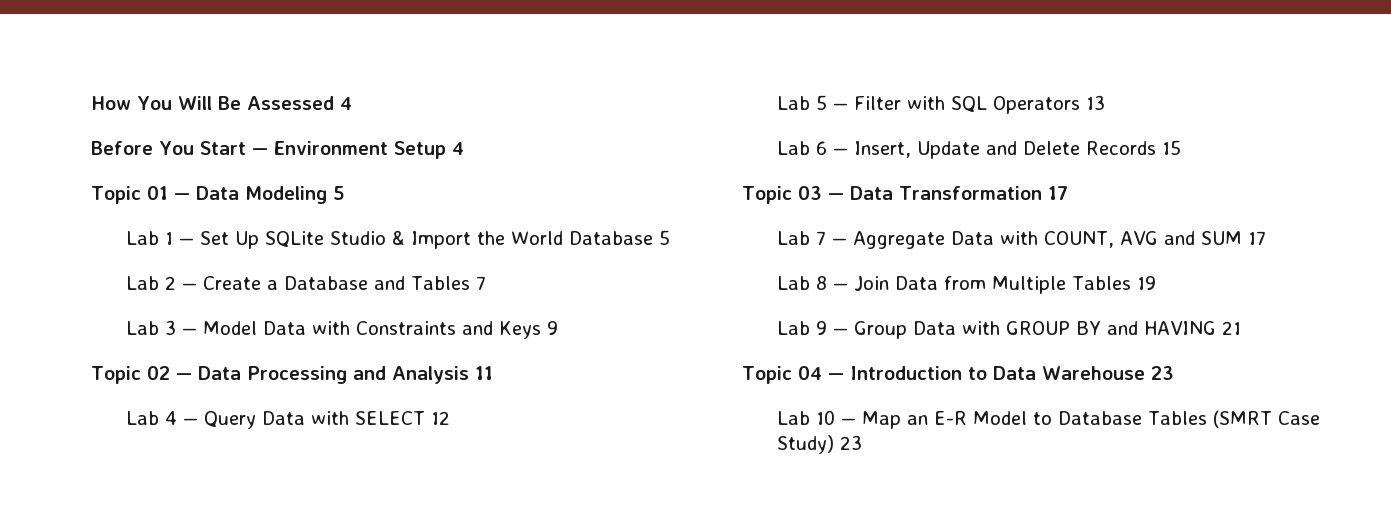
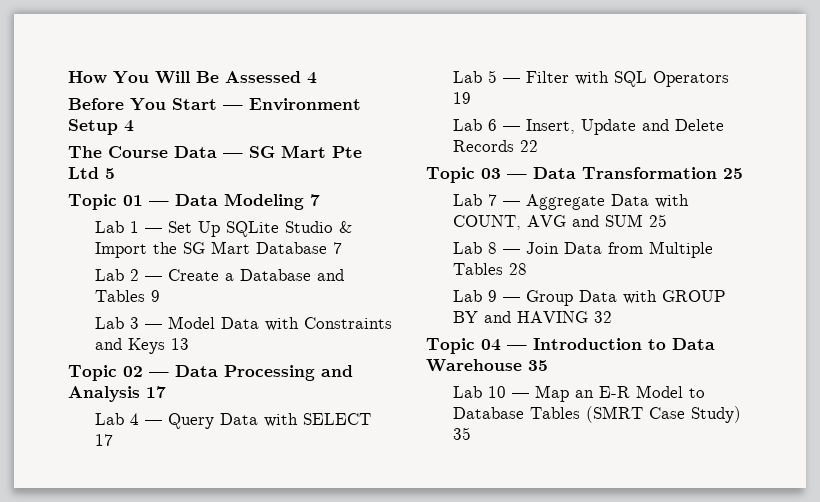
(464, 148) none -> [68,145,362,158] [68,167,115,179] // The Course Data — SG Mart Pte Ltd 5
[332,186,345,200] 5 -> [310,194,320,206] 7
[510,230,670,245] World Database 5 -> [183,241,343,254] SG Mart Database 7
[475,276,486,290] 7 -> [151,290,161,302] 9
[546,321,558,335] 9 -> [171,338,190,350] 13
[474,366,493,380] 11 -> [146,386,166,398] 17
[430,411,450,425] 12 -> [95,434,114,446] 17
[1085,95,1105,110] 13 -> [453,92,472,104] 19
[1161,140,1181,155] 15 -> [520,140,539,152] 22
[1047,186,1068,200] 17 -> [723,168,743,179] 25
[1247,231,1266,245] 17 -> [649,214,668,227] 25
[1136,276,1156,290] 19 -> [509,263,528,275] 28
[1221,321,1241,335] 21 -> [594,311,613,323] 32
[1150,366,1174,380] 23 -> [528,360,548,371] 35
[839,435,862,450] 23 -> [453,427,472,440] 35

